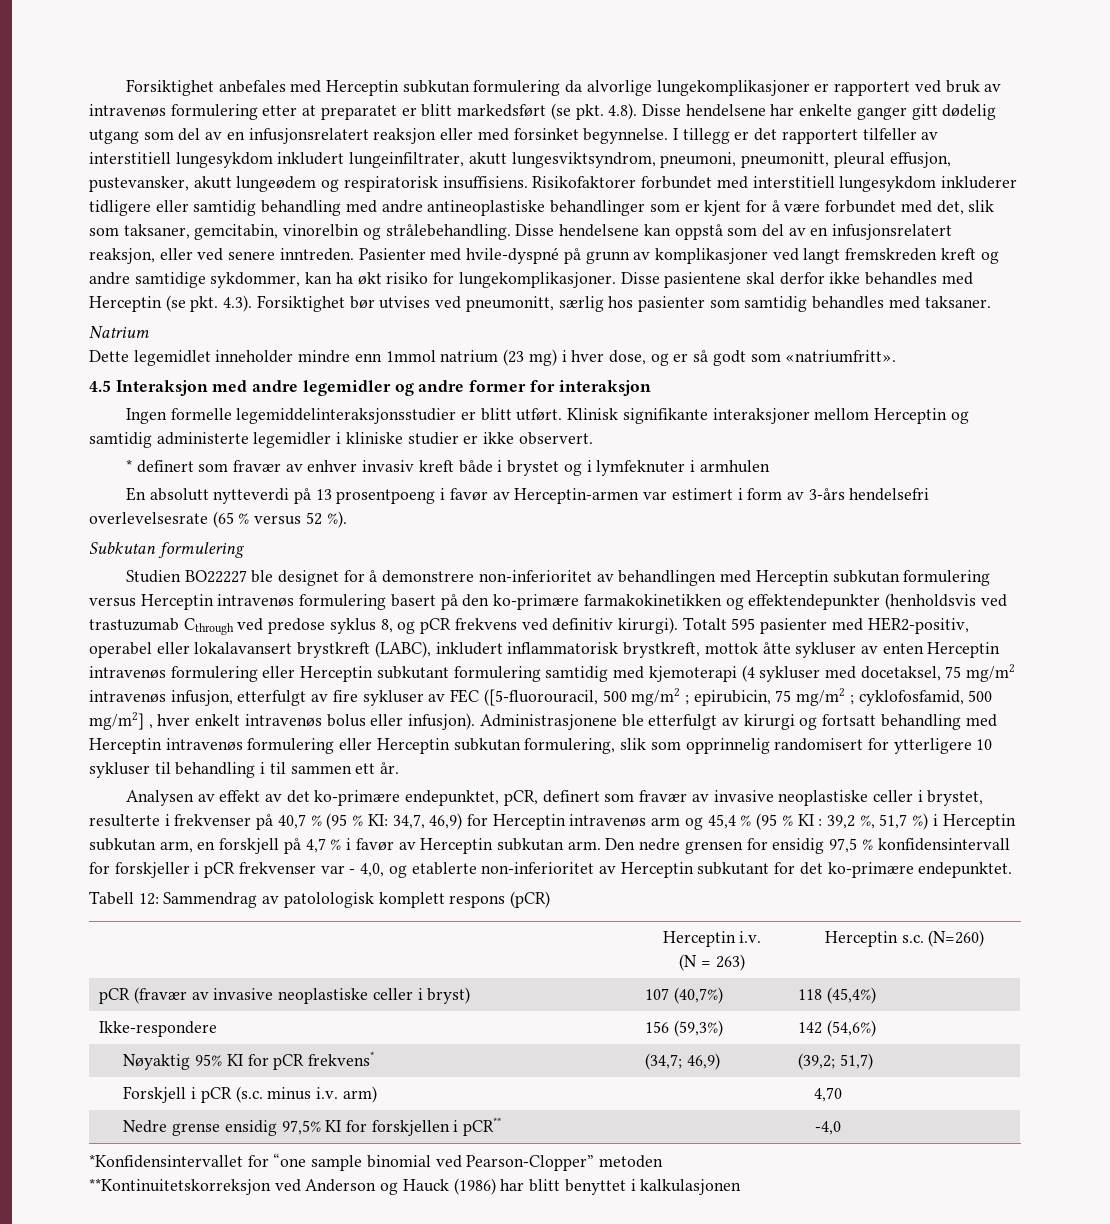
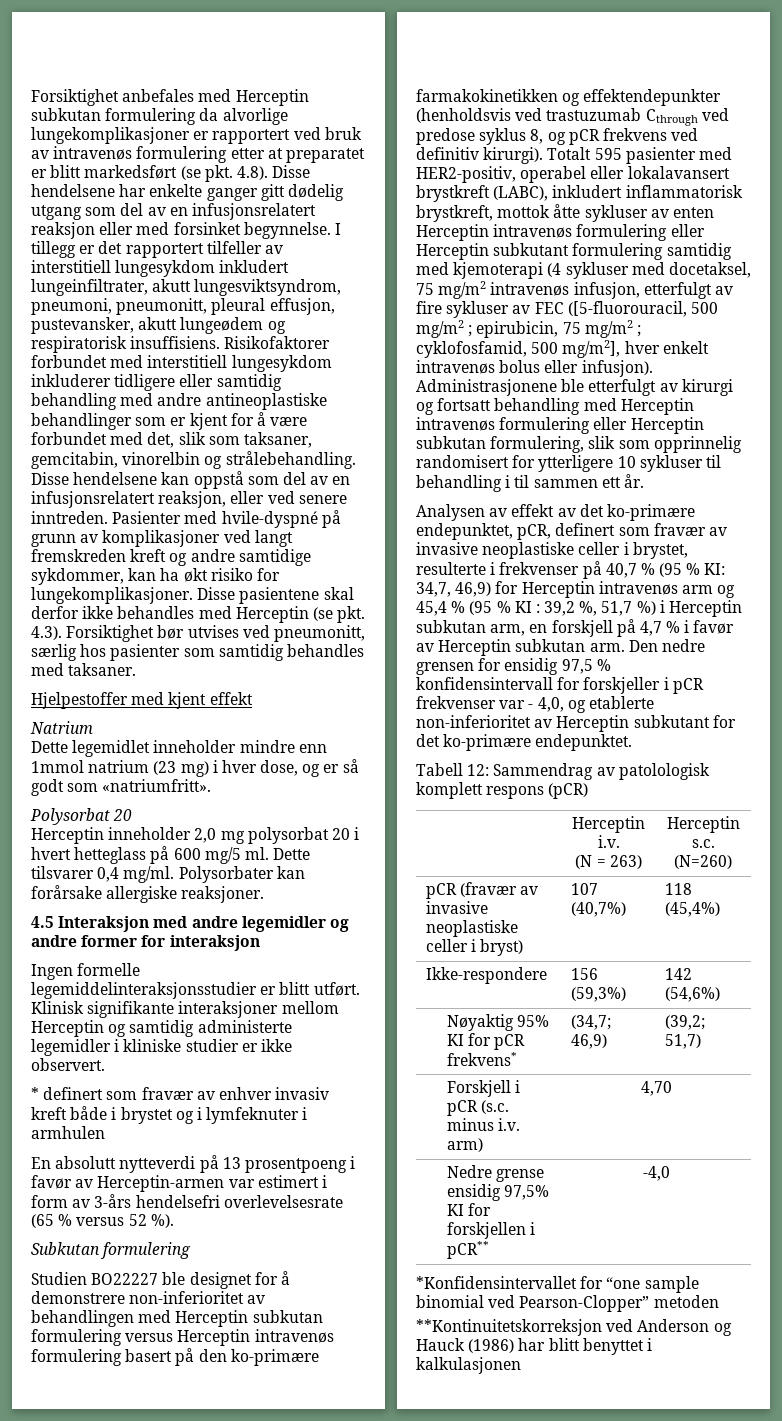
(991, 302) none -> [31,692,253,709] // Hjelpestoffer med kjent effekt
(897, 356) none -> [30,808,133,825] [31,827,360,844] [31,846,311,864] [31,866,305,883] [31,885,265,903] // Polysorbat 20 // Herceptin inneholder 2,0 mg polysorbat 20 i hvert hetteglass på 600 mg/5 ml. Dette tilsvarer 0,4 mg/ml. Polysorbater kan forårsake allergiske reaksjoner.
[89,712,153,730] mg/m2] , -> [562,340,621,358] mg/m2],

